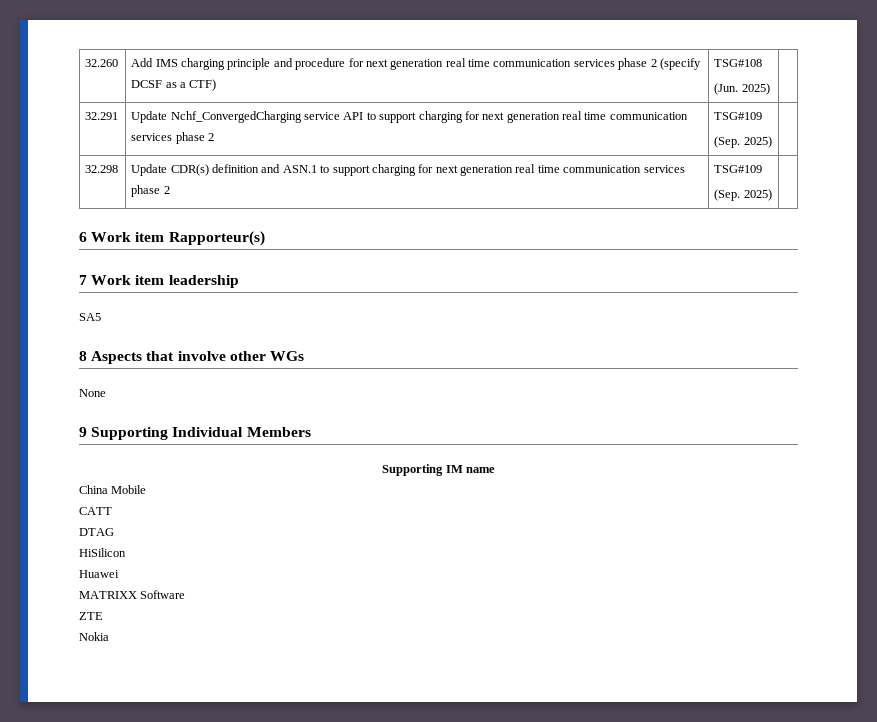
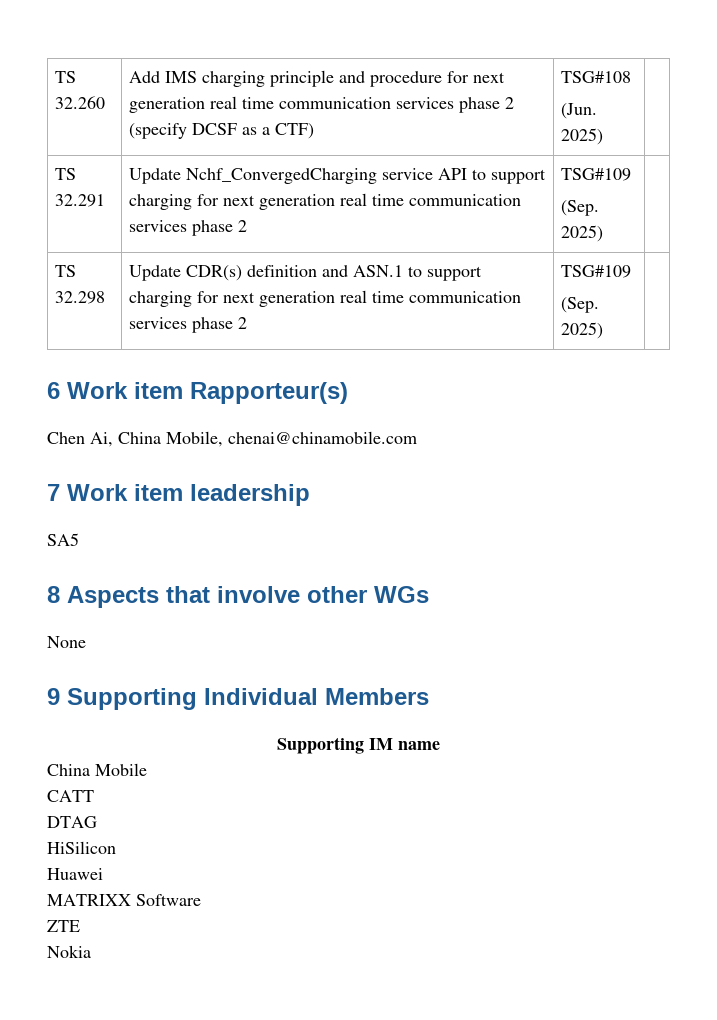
(85, 63) none -> [54,71,76,83] TS
(770, 89) none -> [54,168,76,180] TS
(772, 142) none -> [54,265,76,277] TS
(265, 238) none -> [47,431,417,447] // Chen Ai, China Mobile, chenai@chinamobile.com

